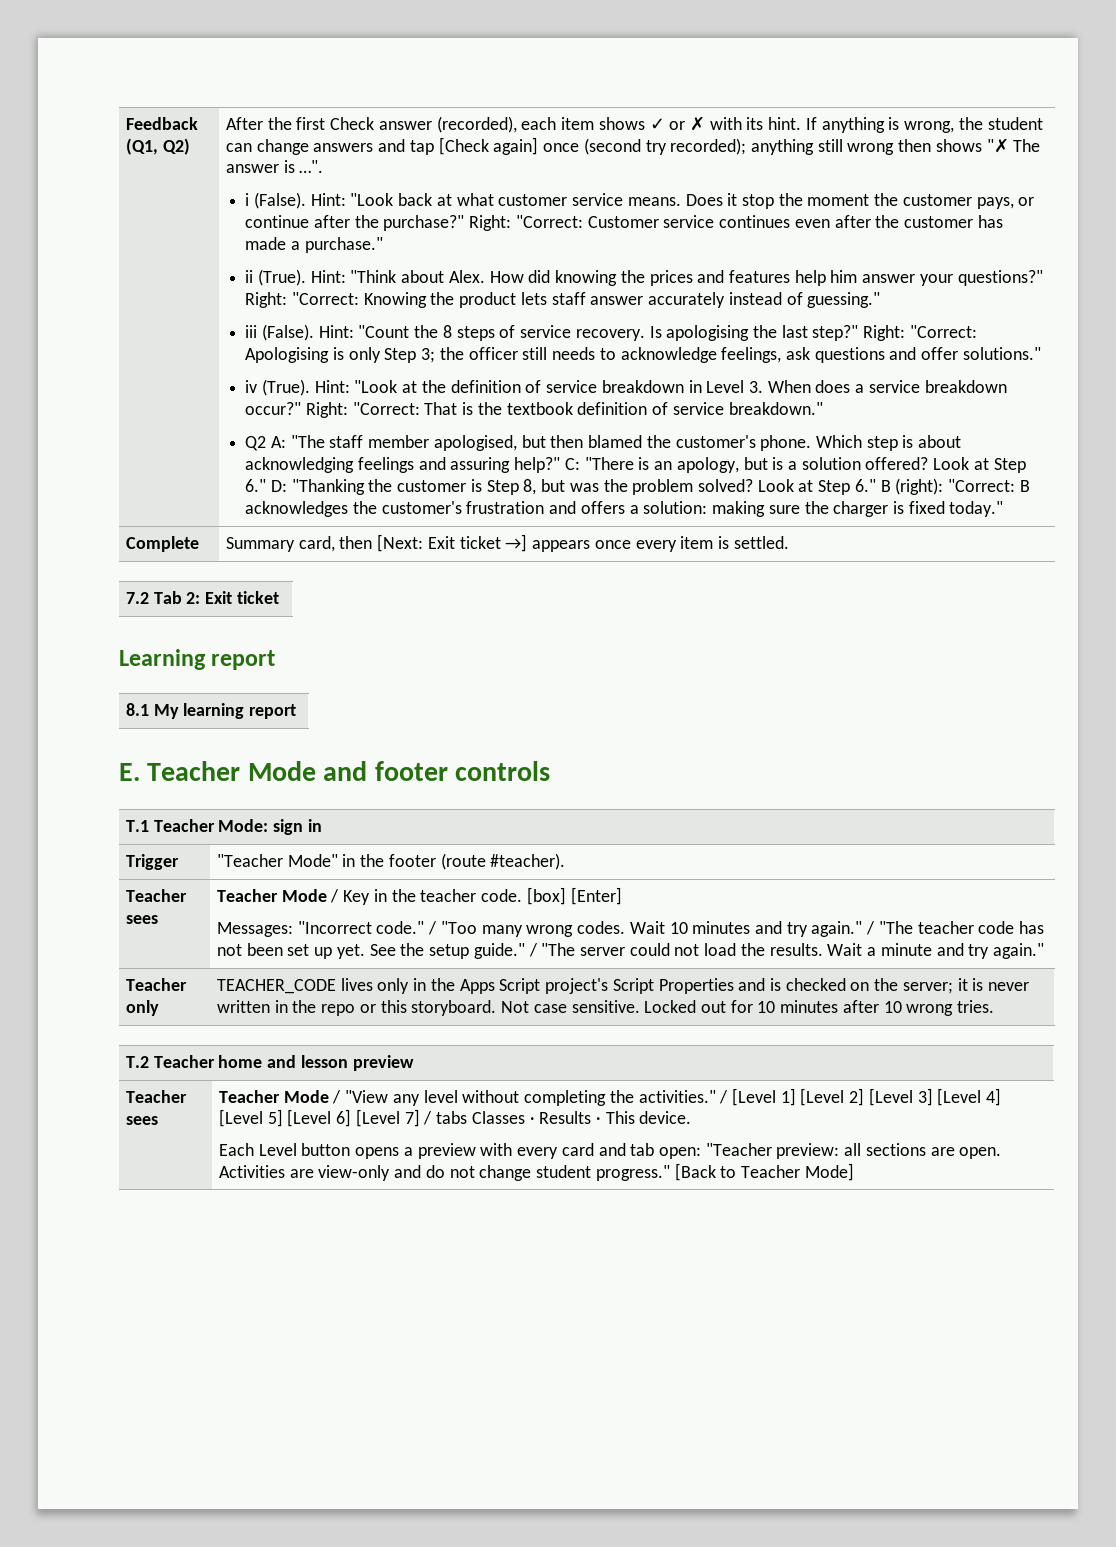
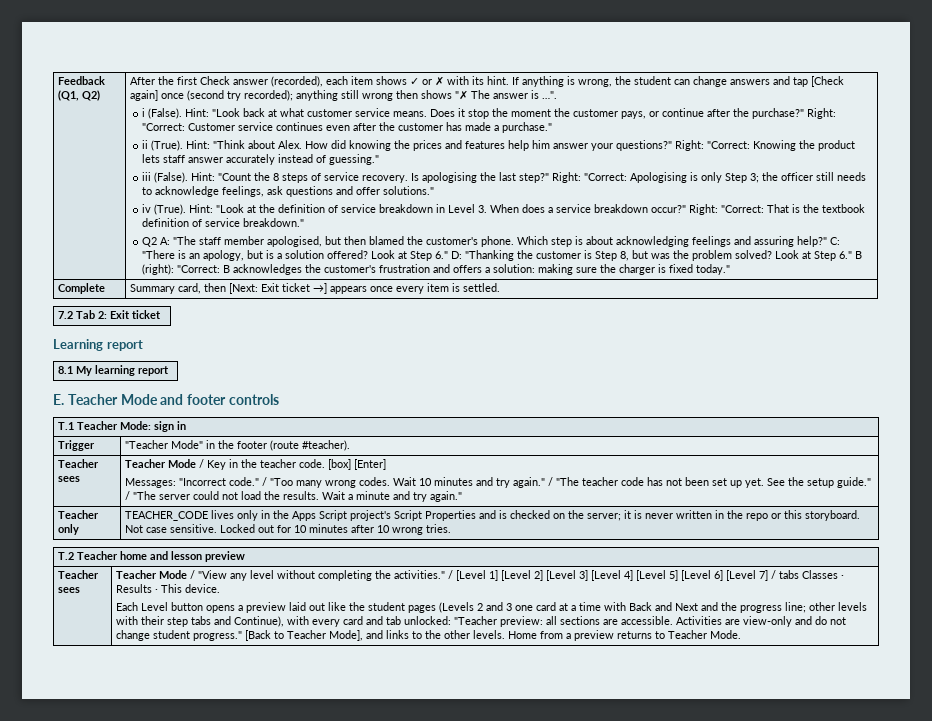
(476, 1151) none -> [289,602,868,613] [116,616,285,627] laid out like the student pages (Levels 2 and 3 one card at a time with Back and Next and the progress line; other levels with their step tabs and Continue),
[658,1147,701,1159] open: -> [404,616,452,625] unlocked:
[959,1147,1002,1159] open. -> [621,616,674,625] accessible.
[804,1163,854,1181] Mode] -> [329,630,742,641] Mode], and links to the other levels. Home from a preview returns to Teacher Mode.

